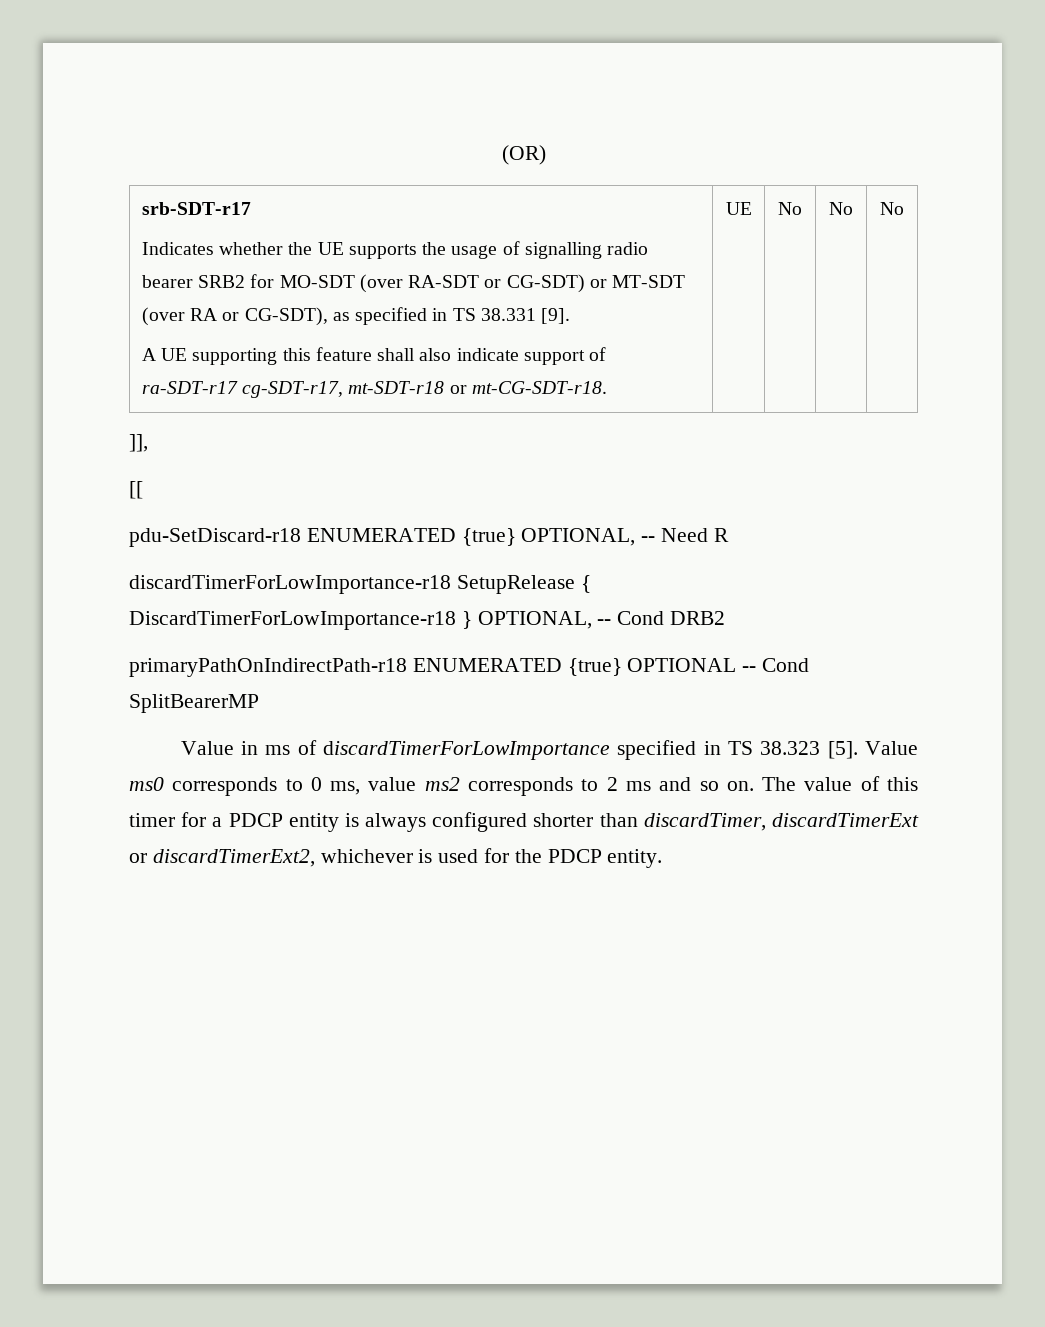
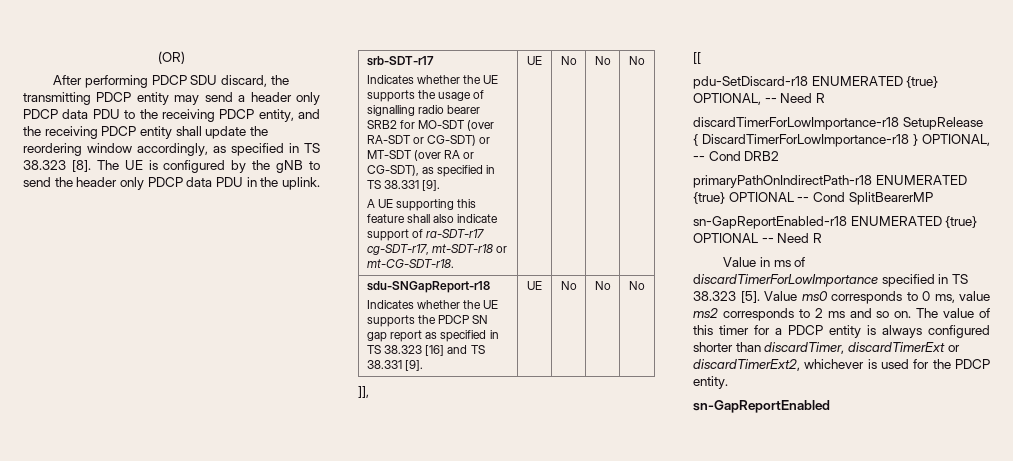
(546, 155) none -> [53,75,289,88] [23,92,321,105] [23,109,320,122] [23,126,268,139] [23,143,320,156] [23,160,320,173] [23,177,320,190] // After performing PDCP SDU discard, the transmitting PDCP entity may send a header only PDCP data PDU to the receiving PDCP entity, and the receiving PDCP entity shall update the reordering window accordingly, as specified in TS 38.323 [8]. The UE is configured by the gNB to send the header only PDCP data PDU in the uplink.
(904, 208) none -> [366,281,490,293] [366,300,499,309] [366,315,489,327] [366,330,499,342] [366,345,485,356] [366,360,423,371] [527,281,542,290] [560,281,577,290] [594,281,611,290] [629,281,645,290] // sdu-SNGapReport-r18 // Indicates whether the UE supports the PDCP SN gap report as specified in TS 38.323 [16] and TS 38.331 [9]. | UE | No | No | No
(259, 703) none -> [693,216,978,229] [693,233,822,243] // sn-GapReportEnabled-r18 ENUMERATED {true} OPTIONAL -- Need R
(663, 858) none -> [693,400,830,413] // sn-GapReportEnabled

